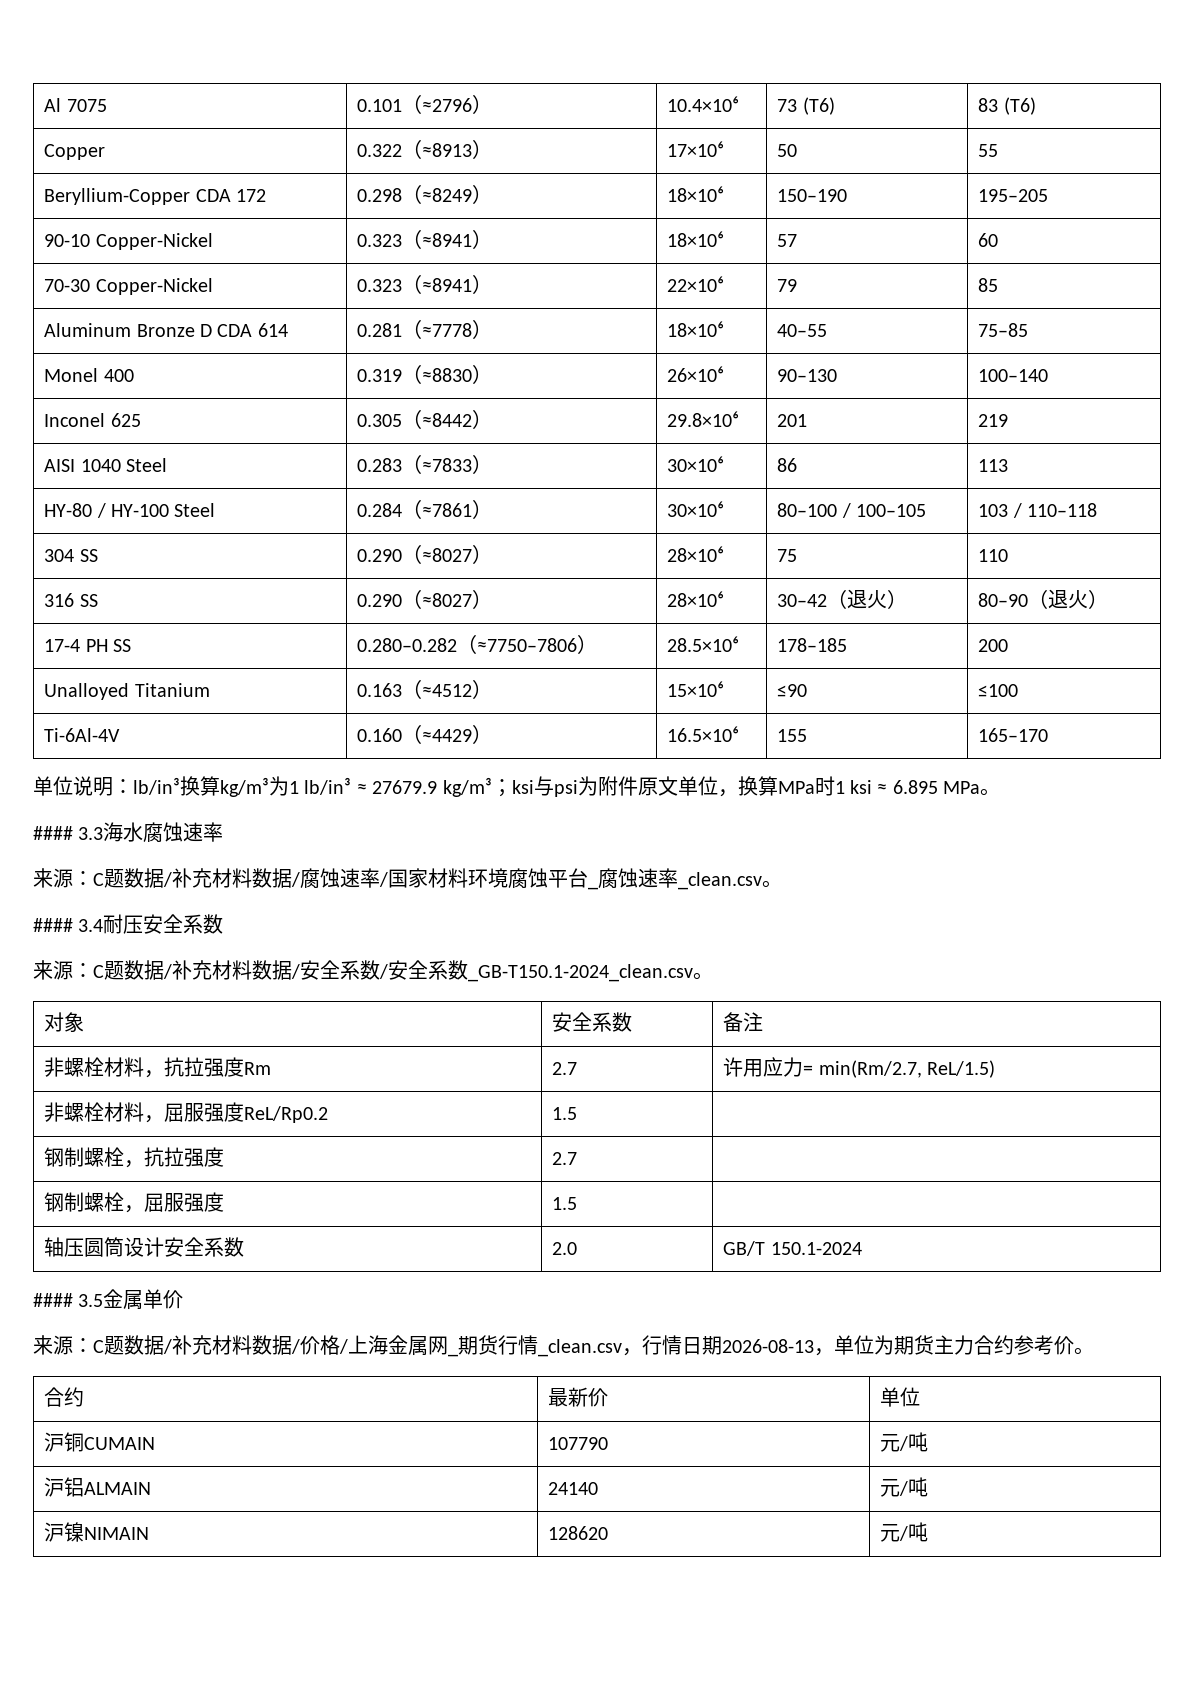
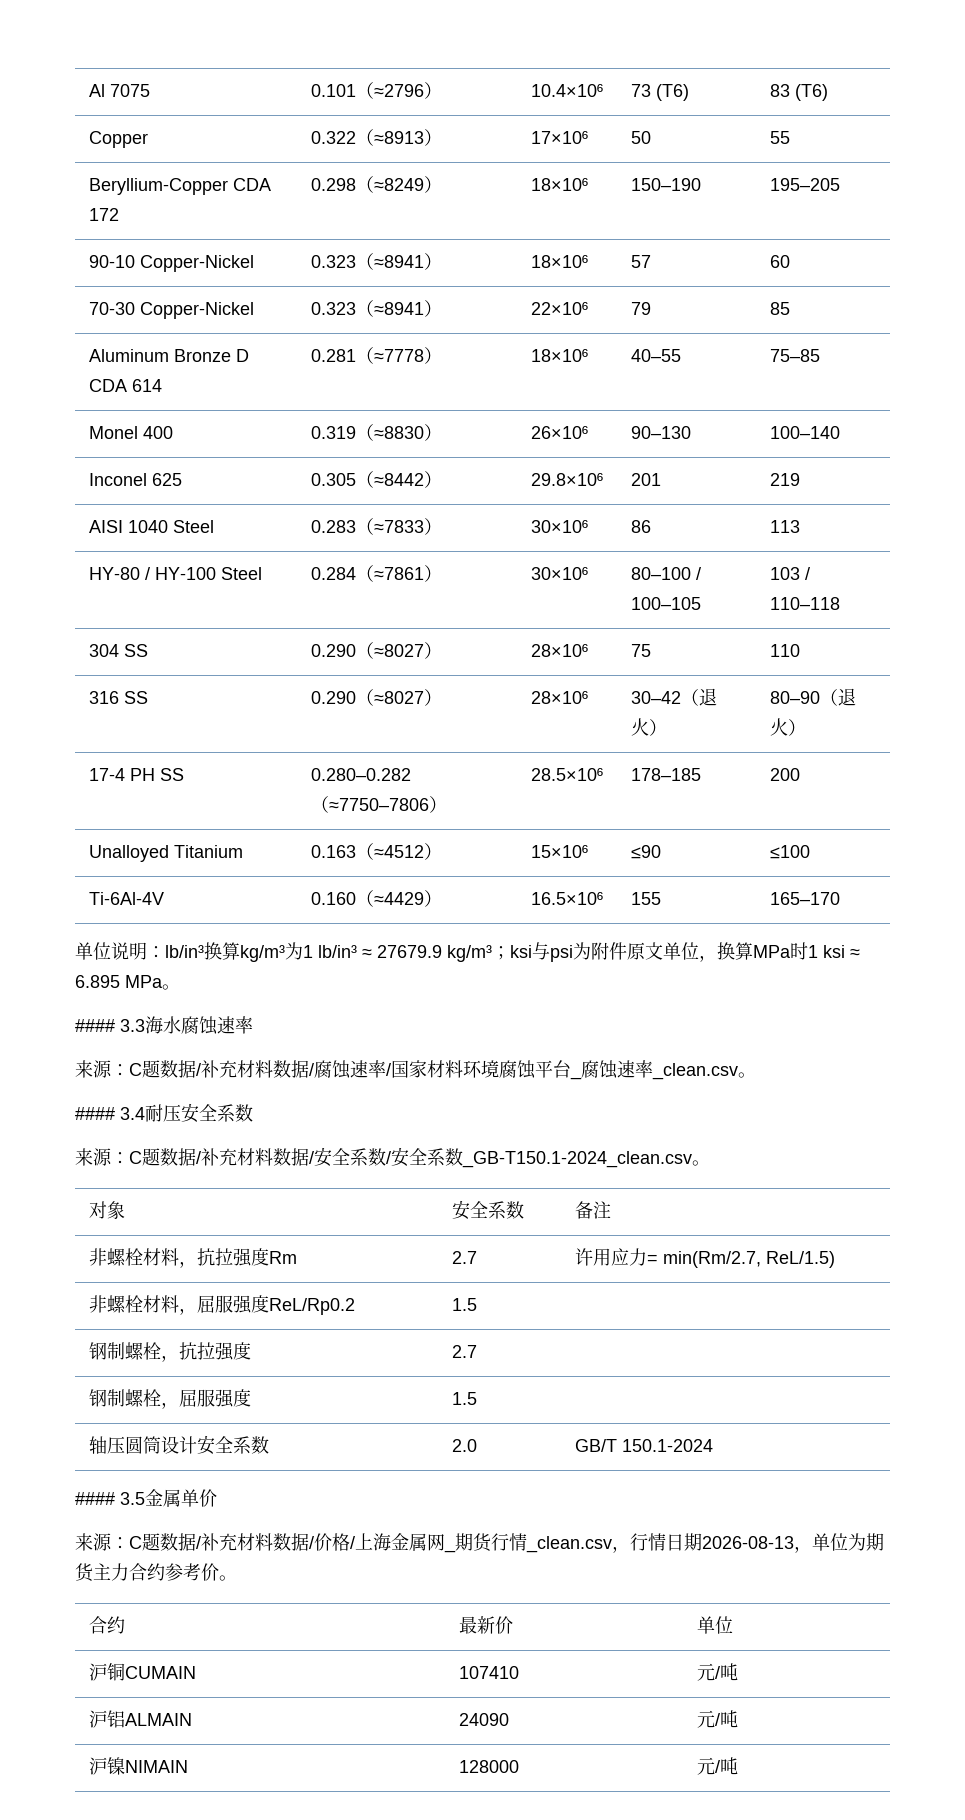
[548,1437,609,1450] 107790 -> [458,1666,519,1679] 107410
[548,1482,599,1495] 24140 -> [458,1713,509,1726] 24090
[548,1526,609,1540] 128620 -> [458,1760,519,1773] 128000

